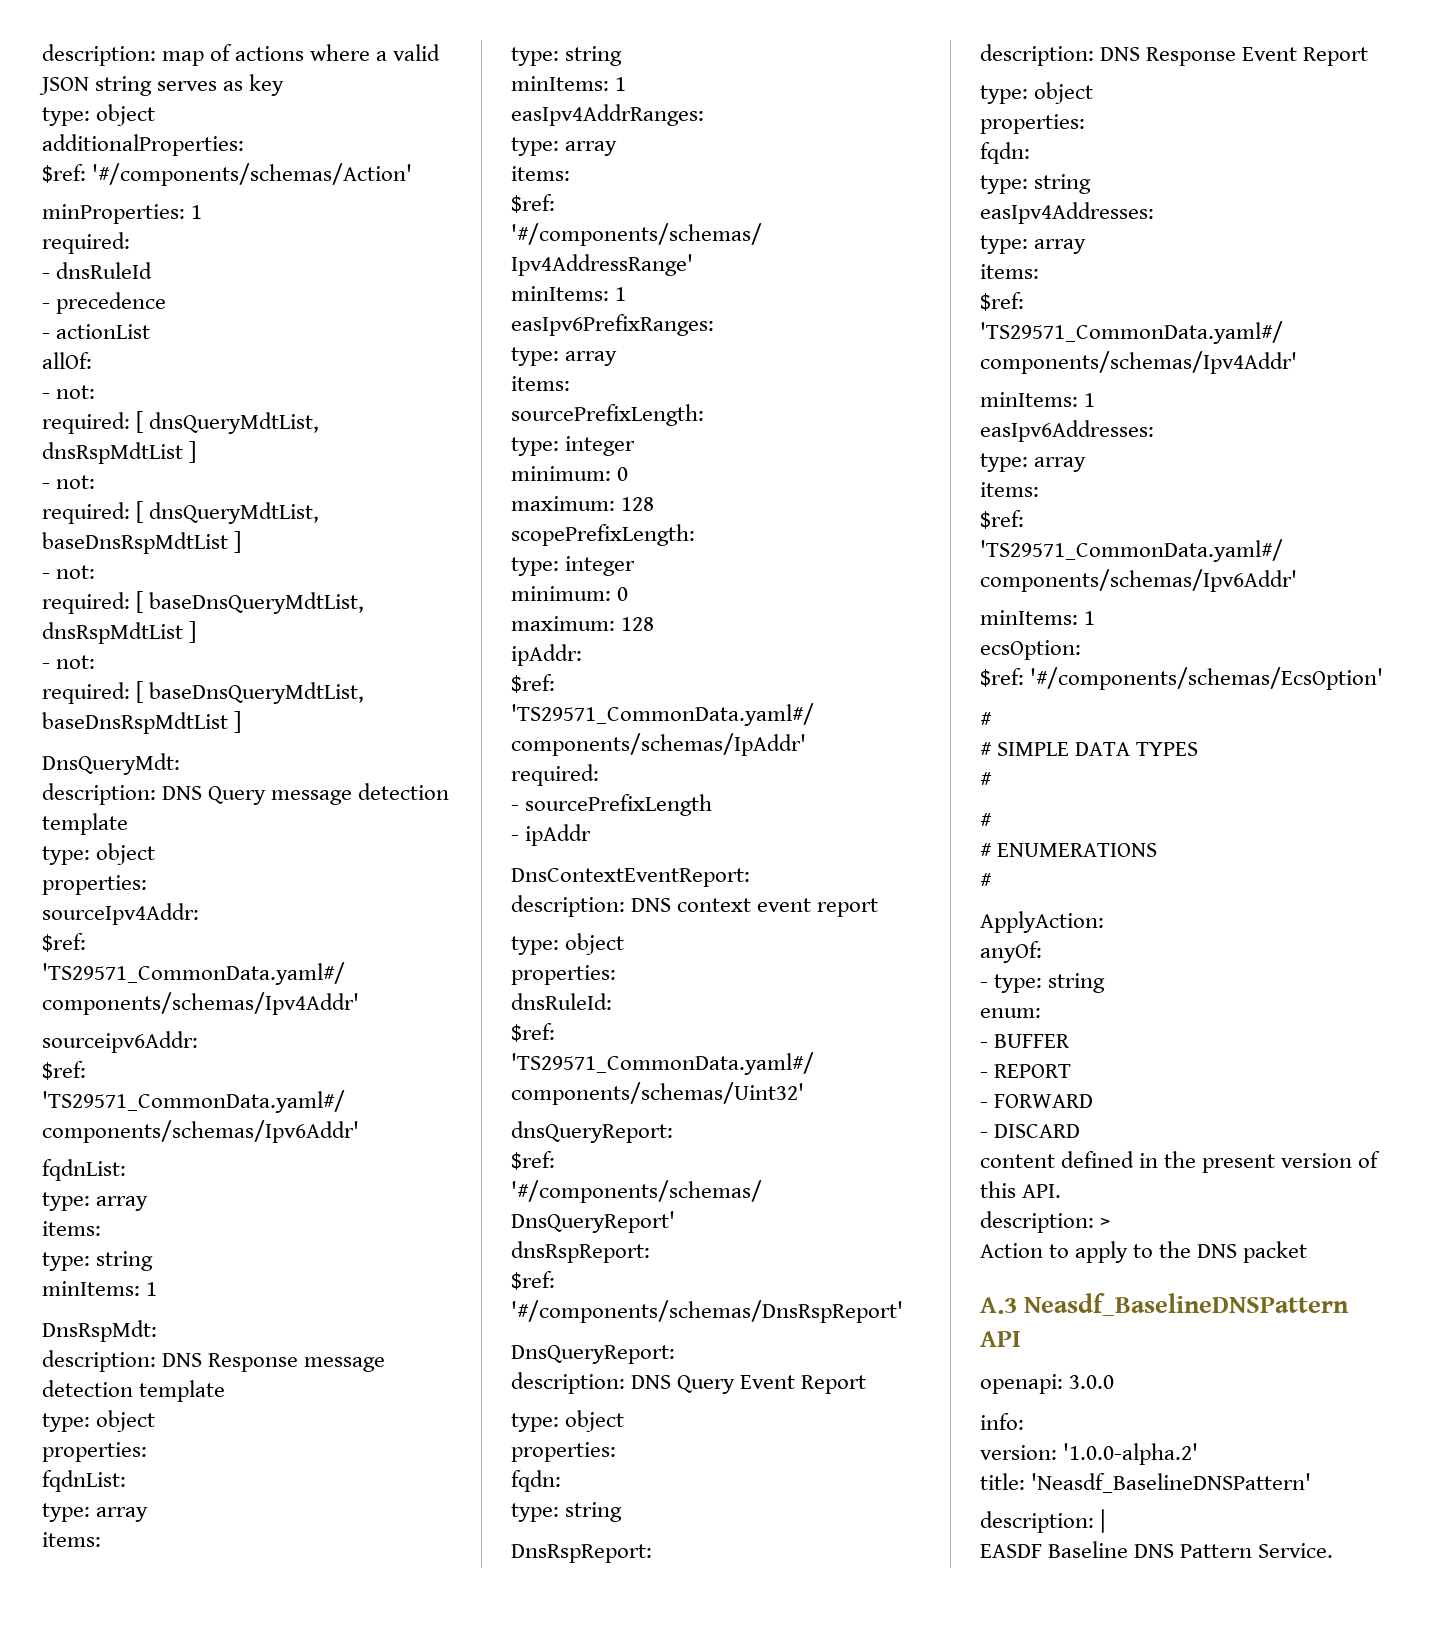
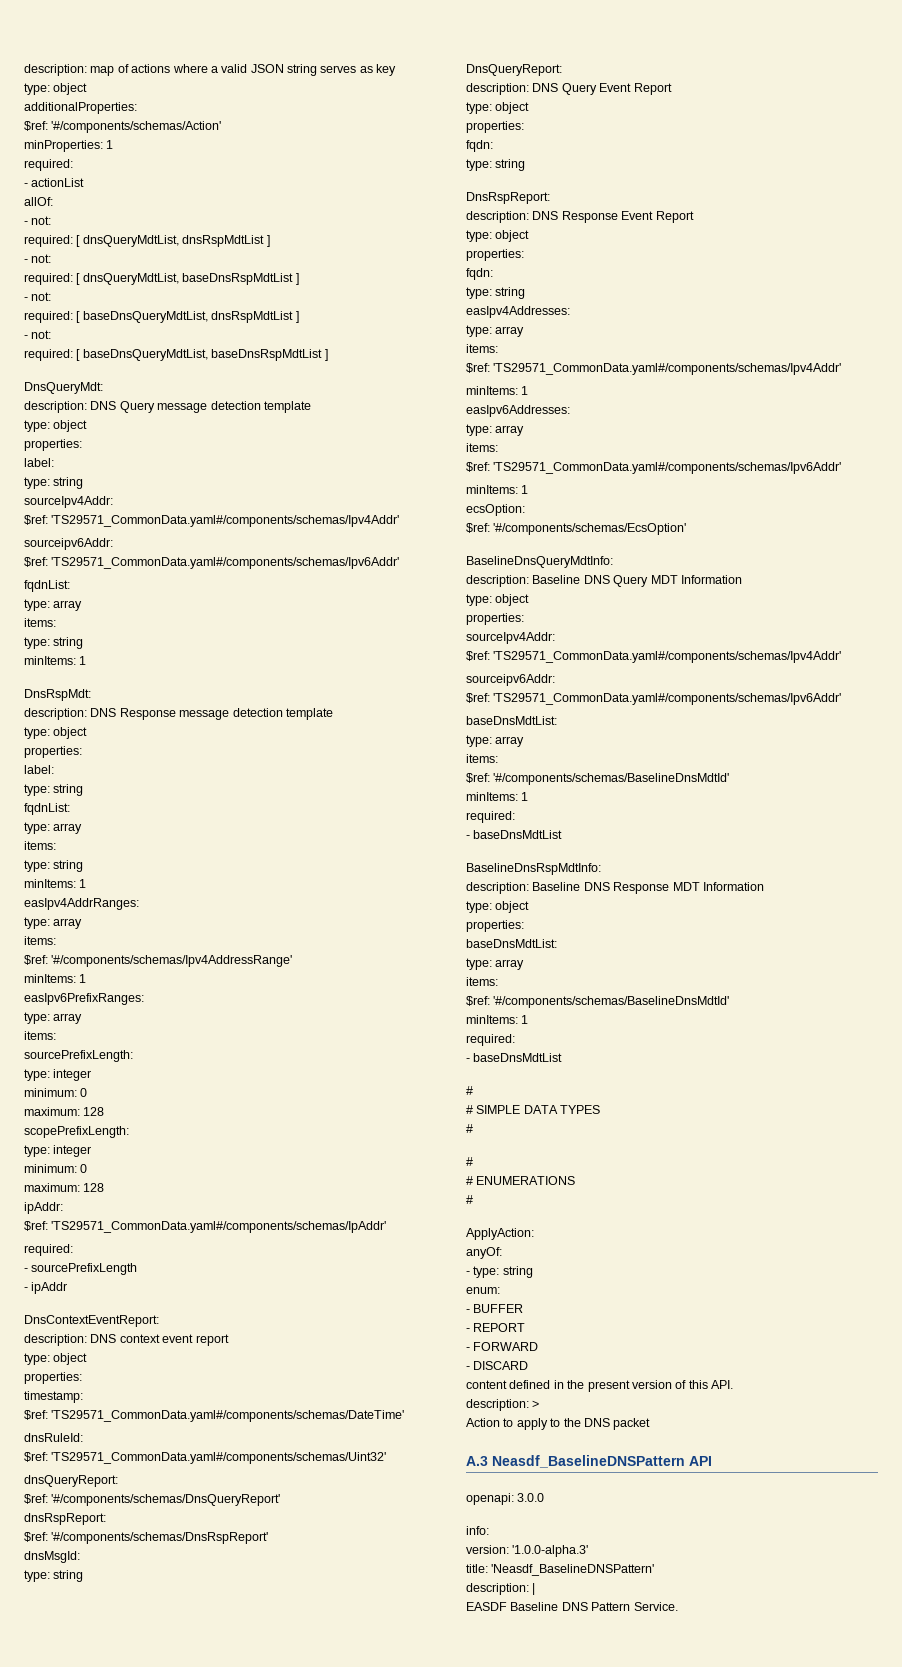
[42,262,153,279] [42,292,167,314] // - dnsRuleId // - precedence -> (73, 165) none
(147, 885) none -> [24,458,54,467] [24,477,84,489] // label: // type: string
(147, 1452) none -> [24,765,54,774] [24,784,84,796] // label: // type: string
(616, 975) none -> [24,1391,83,1403] [24,1410,405,1422] // timestamp: // $ref: 'TS29571_CommonData.yaml#/components/schemas/DateTime'
(903, 1311) none -> [24,1551,80,1563] [24,1570,84,1582] // dnsMsgId: // type: string
(1384, 678) none -> [466,556,613,568] [466,575,742,587] [466,594,530,606] [466,613,524,625] [466,632,555,644] [466,651,842,663] [466,674,555,686] [466,693,842,705] [466,716,557,725] [466,735,525,747] [466,754,498,763] [466,773,730,785] [466,792,529,801] [466,811,515,823] [466,830,563,839] [466,863,601,875] [466,882,764,894] [466,901,530,913] [466,920,524,932] [466,939,557,948] [466,958,525,970] [466,977,498,986] [466,996,730,1008] [466,1015,529,1024] [466,1034,515,1046] [466,1053,563,1062] // BaselineDnsQueryMdtInfo: // description: Baseline DNS Query MDT Information // type: object // properties: // sourceIpv4Addr: // $ref: 'TS29571_CommonData.yaml#/components/schemas/Ipv4Addr' // sourceipv6Addr: // $ref: 'TS29571_CommonData.yaml#/components/schemas/Ipv6Addr' // baseDnsMdtList: // type: array // items: // $ref: '#/components/schemas/BaselineDnsMdtId' // minItems: 1 // required: // - baseDnsMdtList // BaselineDnsRspMdtInfo: // description: Baseline DNS Response MDT Information // type: object // properties: // baseDnsMdtList: // type: array // items: // $ref: '#/components/schemas/BaselineDnsMdtId' // minItems: 1 // required: // - baseDnsMdtList
[1063,1443,1199,1465] '1.0.0-alpha.2' -> [512,1545,589,1557] '1.0.0-alpha.3'

